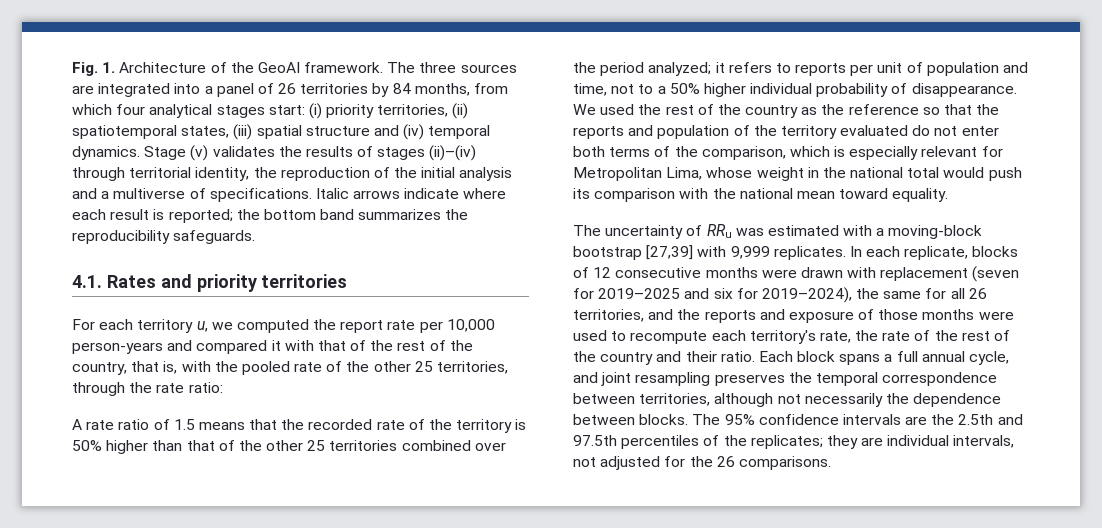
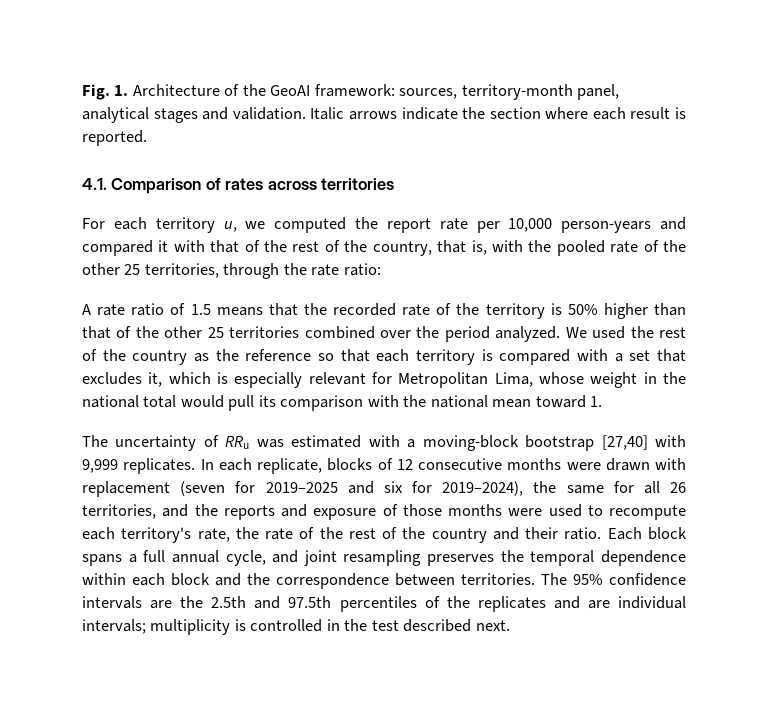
[304,62,517,73] [72,83,509,97] [72,103,469,119] [72,124,491,140] [72,145,477,161] [72,167,513,181] [72,188,312,202] framework. The three sources are integrated into a panel of 26 territories by 84 months, from which four analytical stages start: (i) priority territories, (ii) spatiotemporal states, (iii) spatial structure and (iv) temporal dynamics. Stage (v) validates the results of stages (ii)–(iv) through territorial identity, the reproduction of the initial analysis and a multiverse of specifications. -> [314,84,620,100] [82,107,306,123] framework: sources, territory-month panel, analytical stages and validation.
(460, 193) none -> [462,107,541,119] the section
[168,209,469,223] [72,230,256,244] [72,274,257,292] reported; the bottom band summarizes the reproducibility safeguards. // 4.1. Rates and priority -> [82,130,147,146] [82,178,317,194] reported. // 4.1. Comparison of rates across
[648,62,1029,76] [573,83,1017,97] analyzed; it refers to reports per unit of population and time, not to a 50% higher individual probability of disappearance. -> [495,326,561,342] analyzed.
[976,104,1000,115] [573,125,999,139] [573,146,786,160] the reports and population of the territory evaluated do not enter both terms of the comparison, -> [376,349,687,365] [82,372,163,387] each territory is compared with a set that excludes it,
[988,167,1022,181] push -> [228,395,255,411] pull
[892,188,949,202] equality. -> [590,396,603,407] 1.
[646,245,694,260] [27,39] -> [601,435,648,450] [27,40]
[882,372,998,386] [573,393,1002,407] [573,414,689,425] correspondence between territories, although not necessarily the dependence between blocks. -> [600,550,686,566] [82,573,535,589] dependence within each block and the correspondence between territories.
[750,435,1015,449] [573,456,831,470] replicates; they are individual intervals, not adjusted for the 26 comparisons. -> [477,596,686,612] [82,619,510,635] replicates and are individual intervals; multiplicity is controlled in the test described next.

